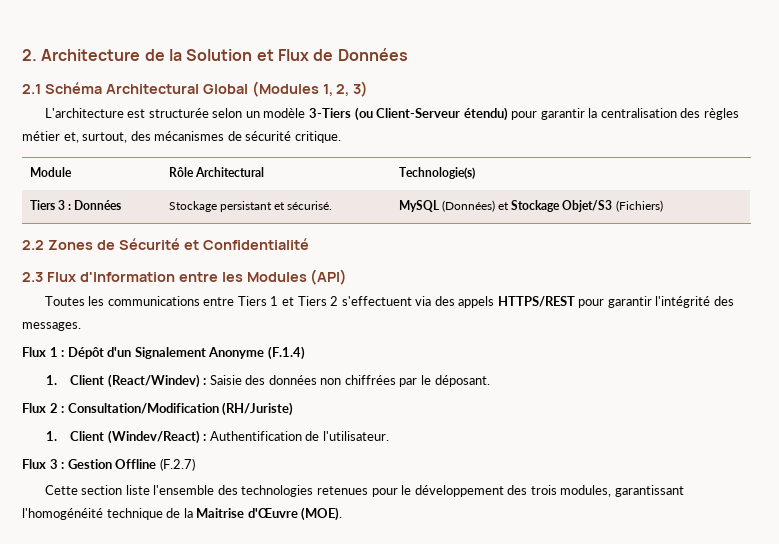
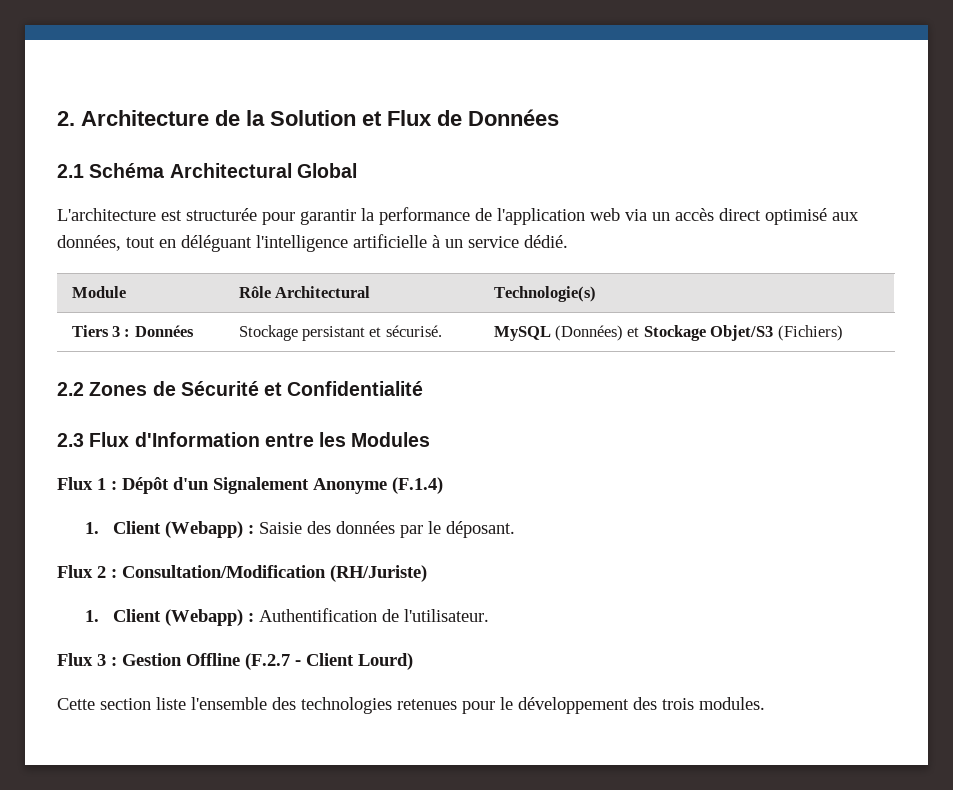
[251,81,369,97] (Modules 1, 2, 3) -> (357, 170) none
[212,107,739,121] [22,131,341,143] selon un modèle 3-Tiers (ou Client-Serveur étendu) pour garantir la centralisation des règles métier et, surtout, des mécanismes de sécurité critique. -> [262,207,859,225] [57,234,568,252] pour garantir la performance de l'application web via un accès direct optimisé aux données, tout en déléguant l'intelligence artificielle à un service dédié.
[310,269,348,285] [44,296,734,308] [22,322,81,331] (API) // Toutes les communications entre Tiers 1 et Tiers 2 s'effectuent via des appels HTTPS/REST pour garantir l'intégrité des messages. -> (431, 439) none
[107,374,200,388] (React/Windev) -> [165,521,244,538] (Webapp)
[320,375,396,385] non chiffrées -> (396, 527) none
[107,430,200,444] (Windev/React) -> [165,609,244,626] (Webapp)
[159,458,195,471] (F.2.7) -> [245,653,413,670] (F.2.7 - Client Lourd)
[560,485,684,497] [22,507,343,521] modules, garantissant l'homogénéité technique de la Maitrise d'Œuvre (MOE). -> [699,697,765,710] modules.

